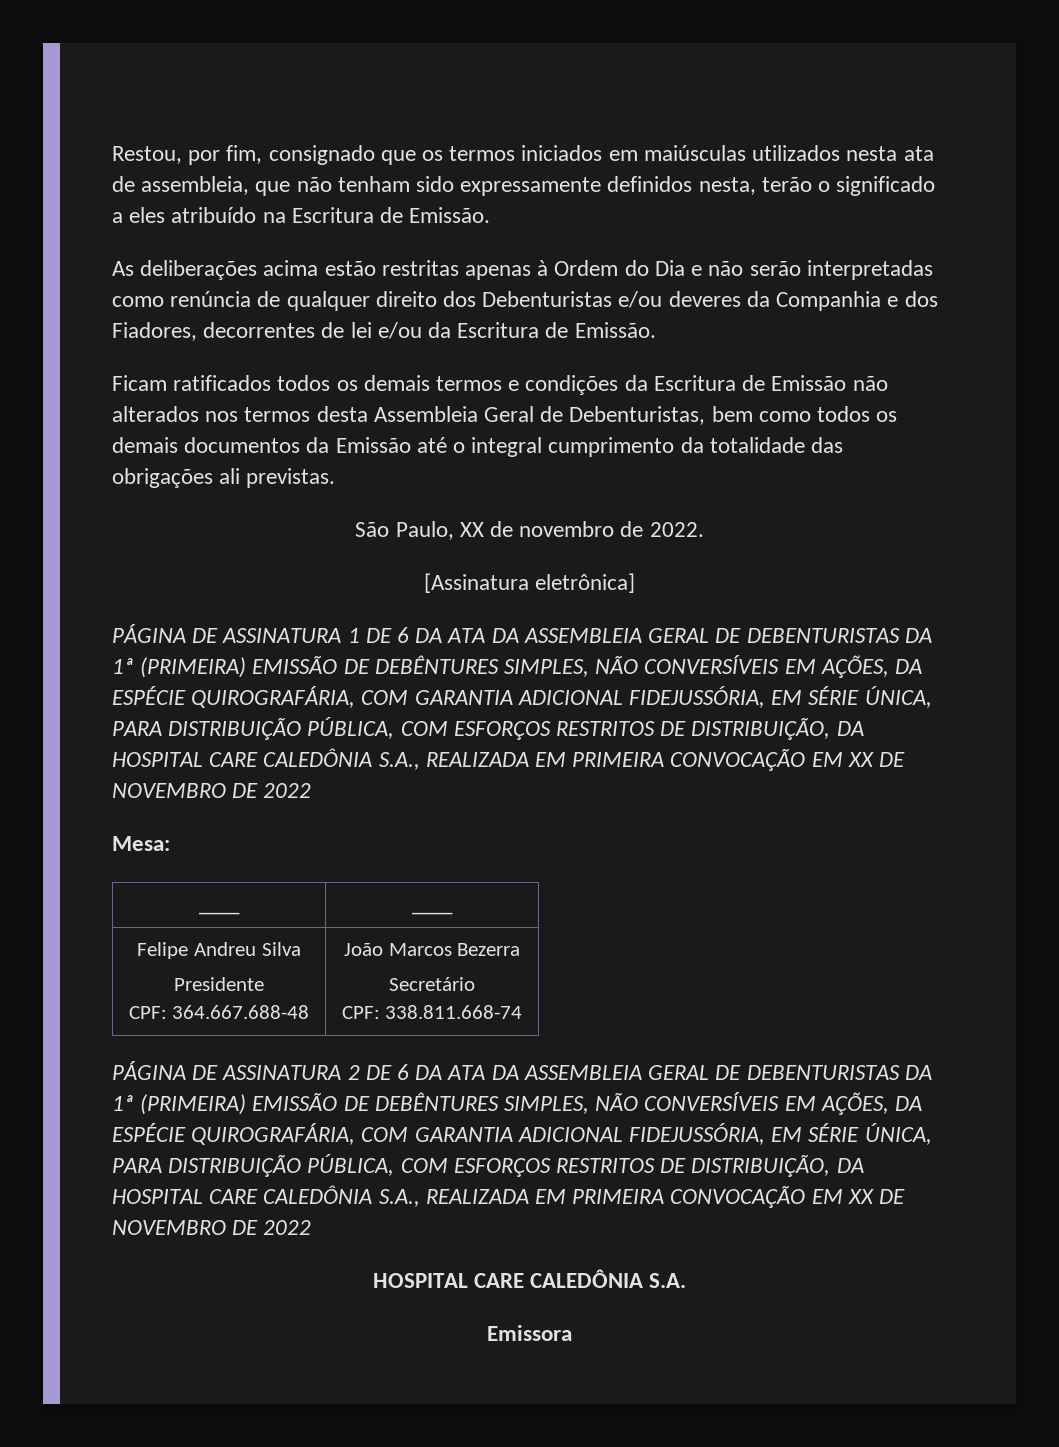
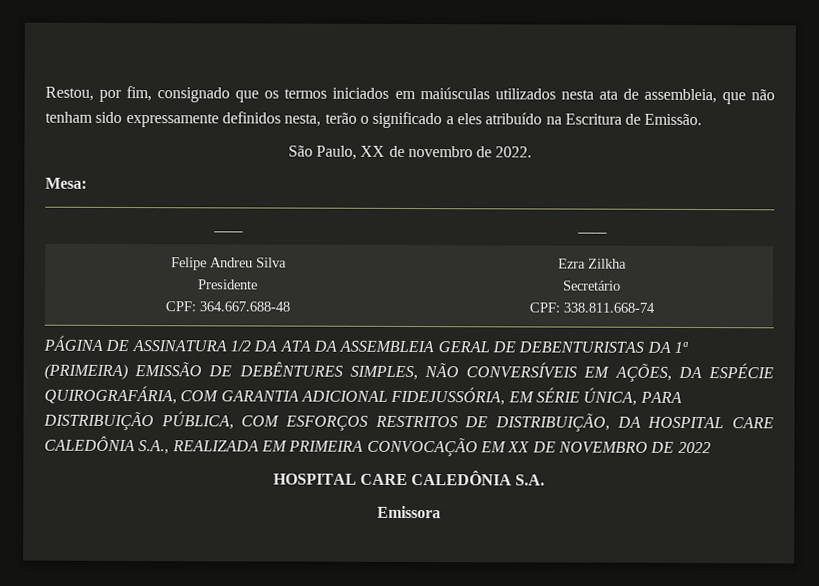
[112,260,933,280] [112,291,938,311] [112,322,656,341] [112,375,888,395] [112,406,898,425] [112,437,844,457] [112,468,336,488] // As deliberações acima estão restritas apenas à Ordem do Dia e não serão interpretadas como renúncia de qualquer direito dos Debenturistas e/ou deveres da Companhia e dos Fiadores, decorrentes de lei e/ou da Escritura de Emissão. // Ficam ratificados todos os demais termos e condições da Escritura de Emissão não alterados nos termos desta Assembleia Geral de Debenturistas, bem como todos os demais documentos da Emissão até o integral cumprimento da totalidade das obrigações ali previstas. -> (703, 119) none
[423,573,636,593] [112,624,932,643] [112,655,923,678] [112,686,932,708] [112,717,864,740] [112,748,906,771] [112,783,312,798] // [Assinatura eletrônica] // PÁGINA DE ASSINATURA 1 DE 6 DA ATA DA ASSEMBLEIA GERAL DE DEBENTURISTAS DA 1ª (PRIMEIRA) EMISSÃO DE DEBÊNTURES SIMPLES, NÃO CONVERSÍVEIS EM AÇÕES, DA ESPÉCIE QUIROGRAFÁRIA, COM GARANTIA ADICIONAL FIDEJUSSÓRIA, EM SÉRIE ÚNICA, PARA DISTRIBUIÇÃO PÚBLICA, COM ESFORÇOS RESTRITOS DE DISTRIBUIÇÃO, DA HOSPITAL CARE CALEDÔNIA S.A., REALIZADA EM PRIMEIRA CONVOCAÇÃO EM XX DE NOVEMBRO DE 2022 -> (533, 152) none
[343,943,521,956] João Marcos Bezerra -> [558,258,627,269] Ezra Zilkha
[347,1064,410,1080] 2 DE 6 -> [229,340,251,352] 1/2

